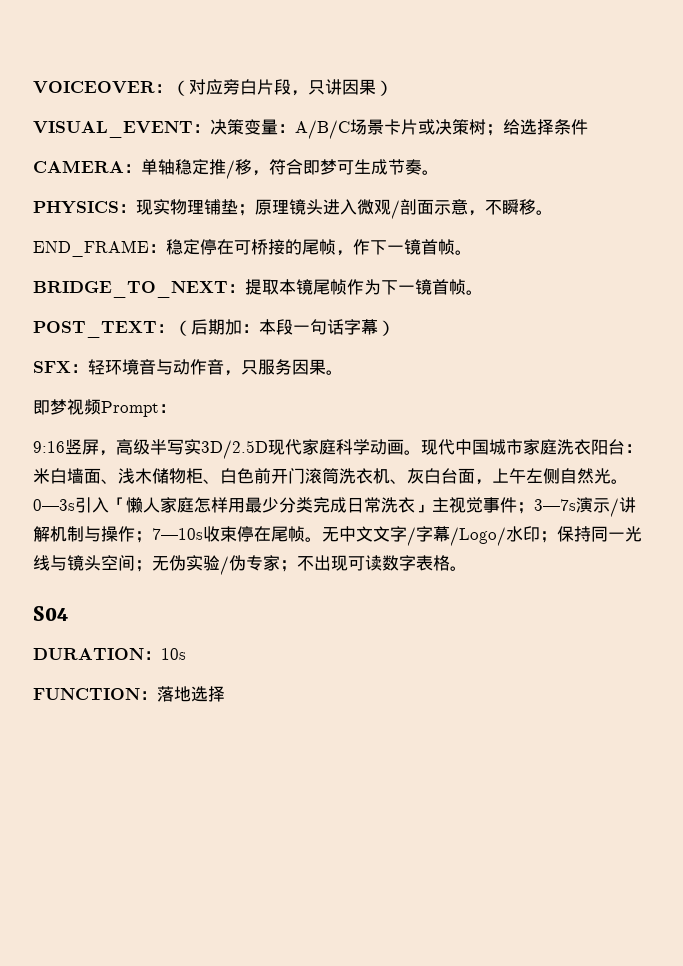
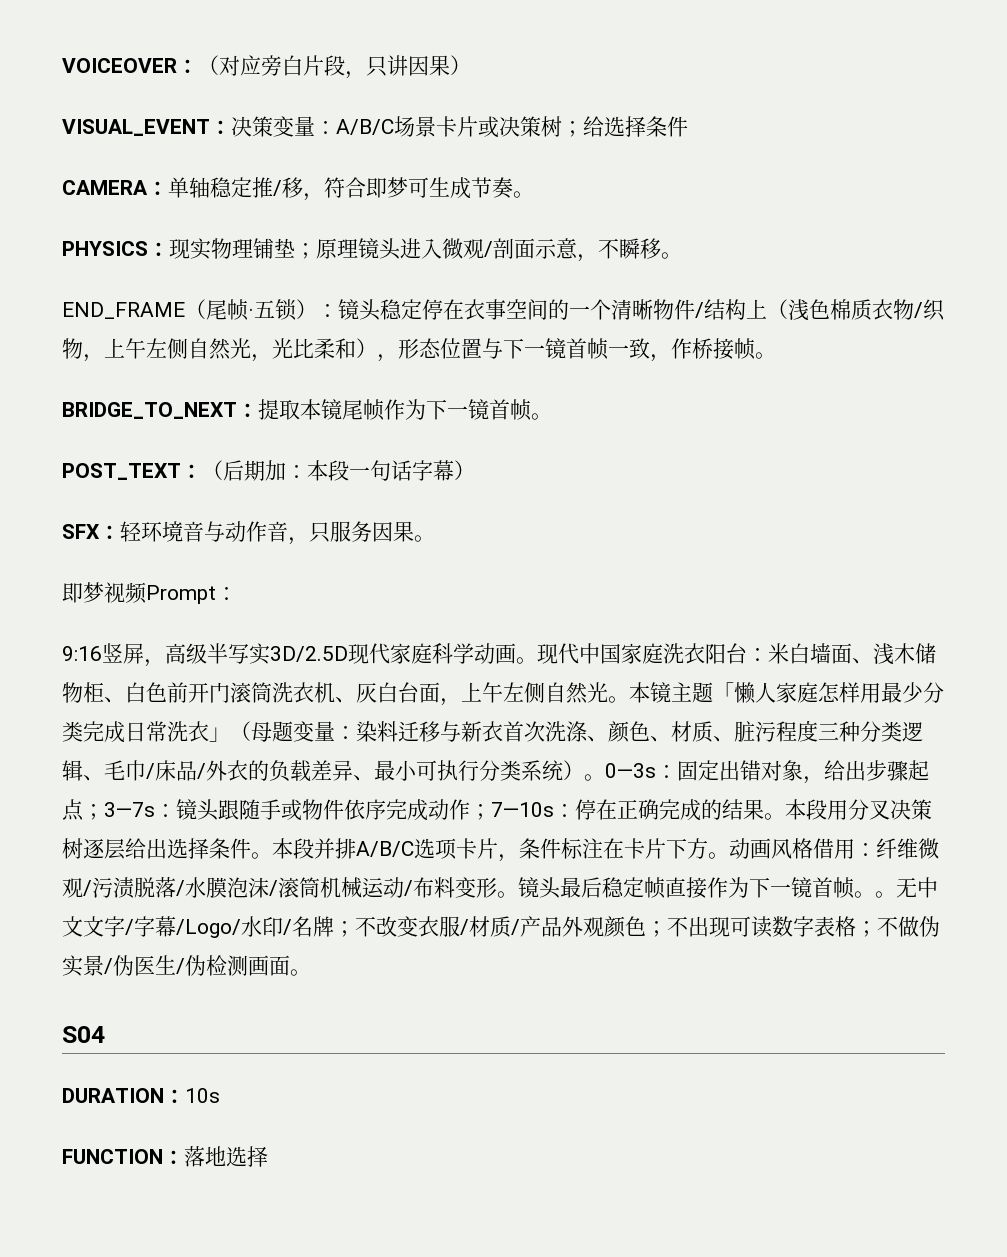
[149,239,438,256] ：稳定停在可桥接的尾帧，作下一镜首 -> [185,299,945,321] [62,338,734,362] （尾帧·五锁）：镜头稳定停在衣事空间的一个清晰物件/结构上（浅色棉质衣物/织物，上午左侧自然光，光比柔和），形态位置与下一镜首帧一致，作桥接
[489,439,523,455] 城市 -> (621, 653) none
[33,497,109,513] 0—3s引入 -> [629,682,713,703] 本镜主题
[432,497,636,517] [33,526,305,543] 主视觉事件；3—7s演示/讲解机制与操作；7—10s收束停在尾帧 -> [230,720,923,743] [62,760,929,784] [62,799,932,821] [62,838,939,862] [62,877,875,899] （母题变量：染料迁移与新衣首次洗涤、颜色、材质、脏污程度三种分类逻辑、毛巾/床品/外衣的负载差异、最小可执行分类系统）。0—3s：固定出错对象，给出步骤起点；3—7s：镜头跟随手或物件依序完成动作；7—10s：停在正确完成的结果。本段用分叉决策树逐层给出选择条件。本段并排A/B/C选项卡片，条件标注在卡片下方。动画风格借用：纤维微观/污渍脱落/水膜泡沫/滚筒机械运动/布料变形。镜头最后稳定帧直接作为下一镜首帧。
[540,526,642,543] [33,555,280,575] ；保持同一光线与镜头空间；无伪实验/伪专家 -> [283,916,646,938] /名牌；不改变衣服/材质/产品外观颜色
(450, 563) none -> [856,916,940,937] [62,955,290,977] ；不做伪实景/伪医生/伪检测画面

